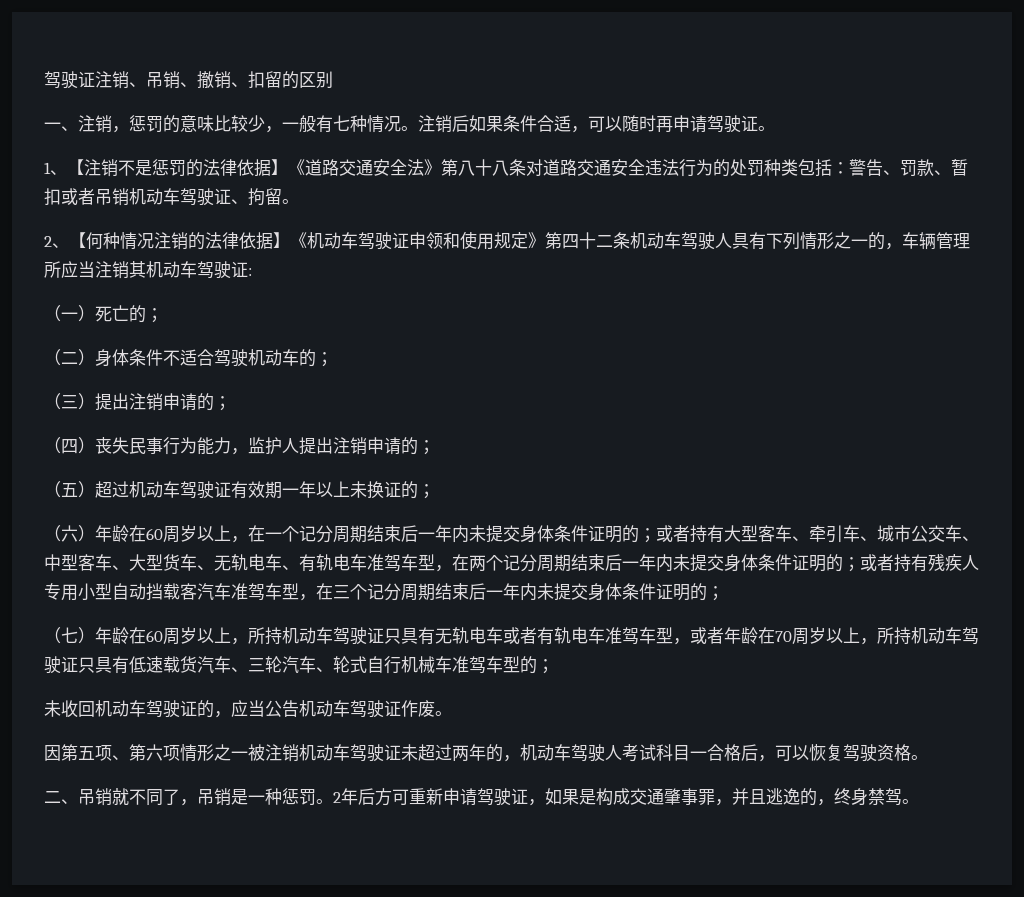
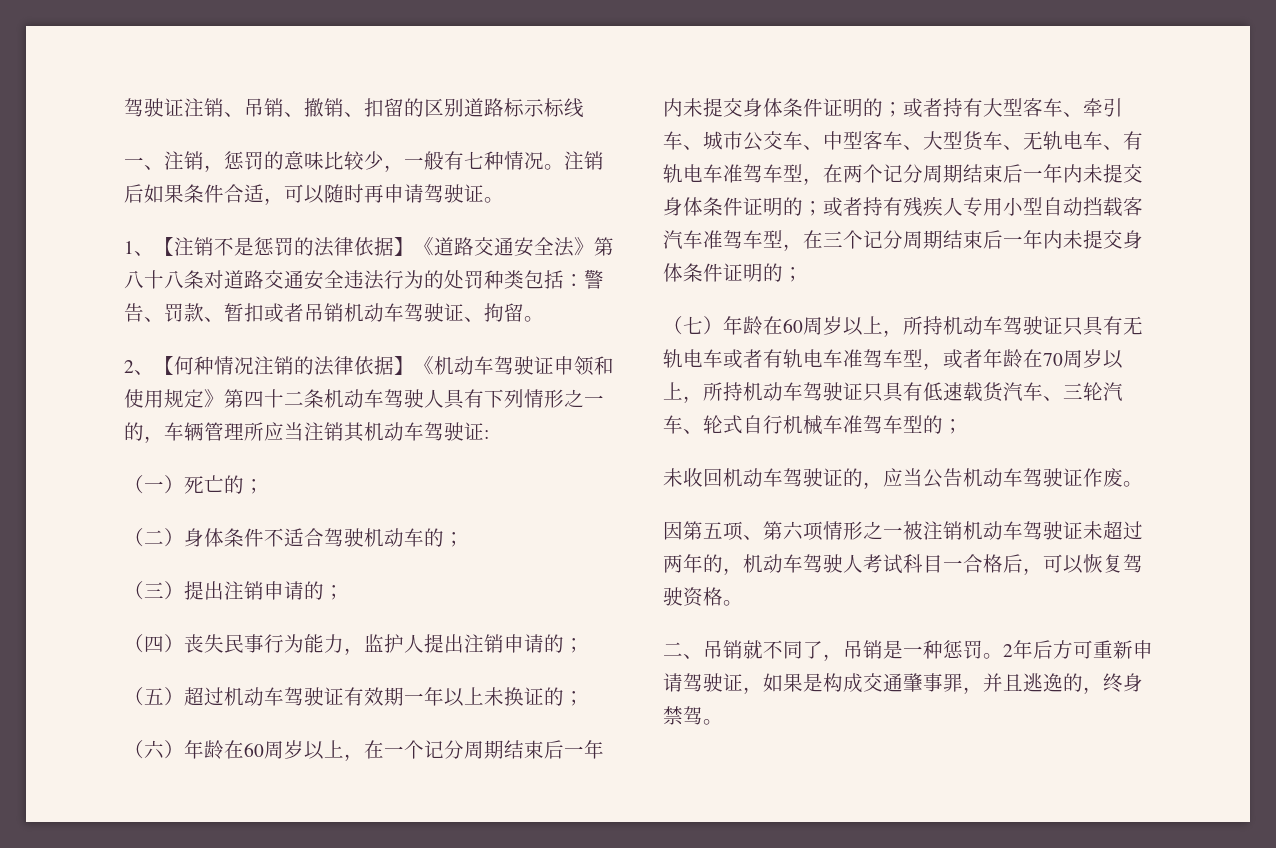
(333, 80) none -> [464,98,584,118] 道路标示标线

